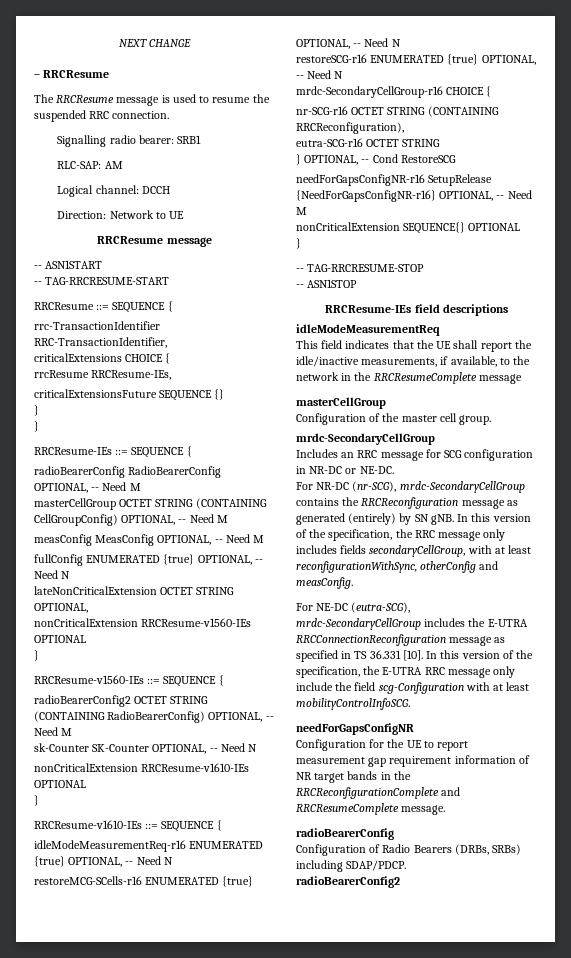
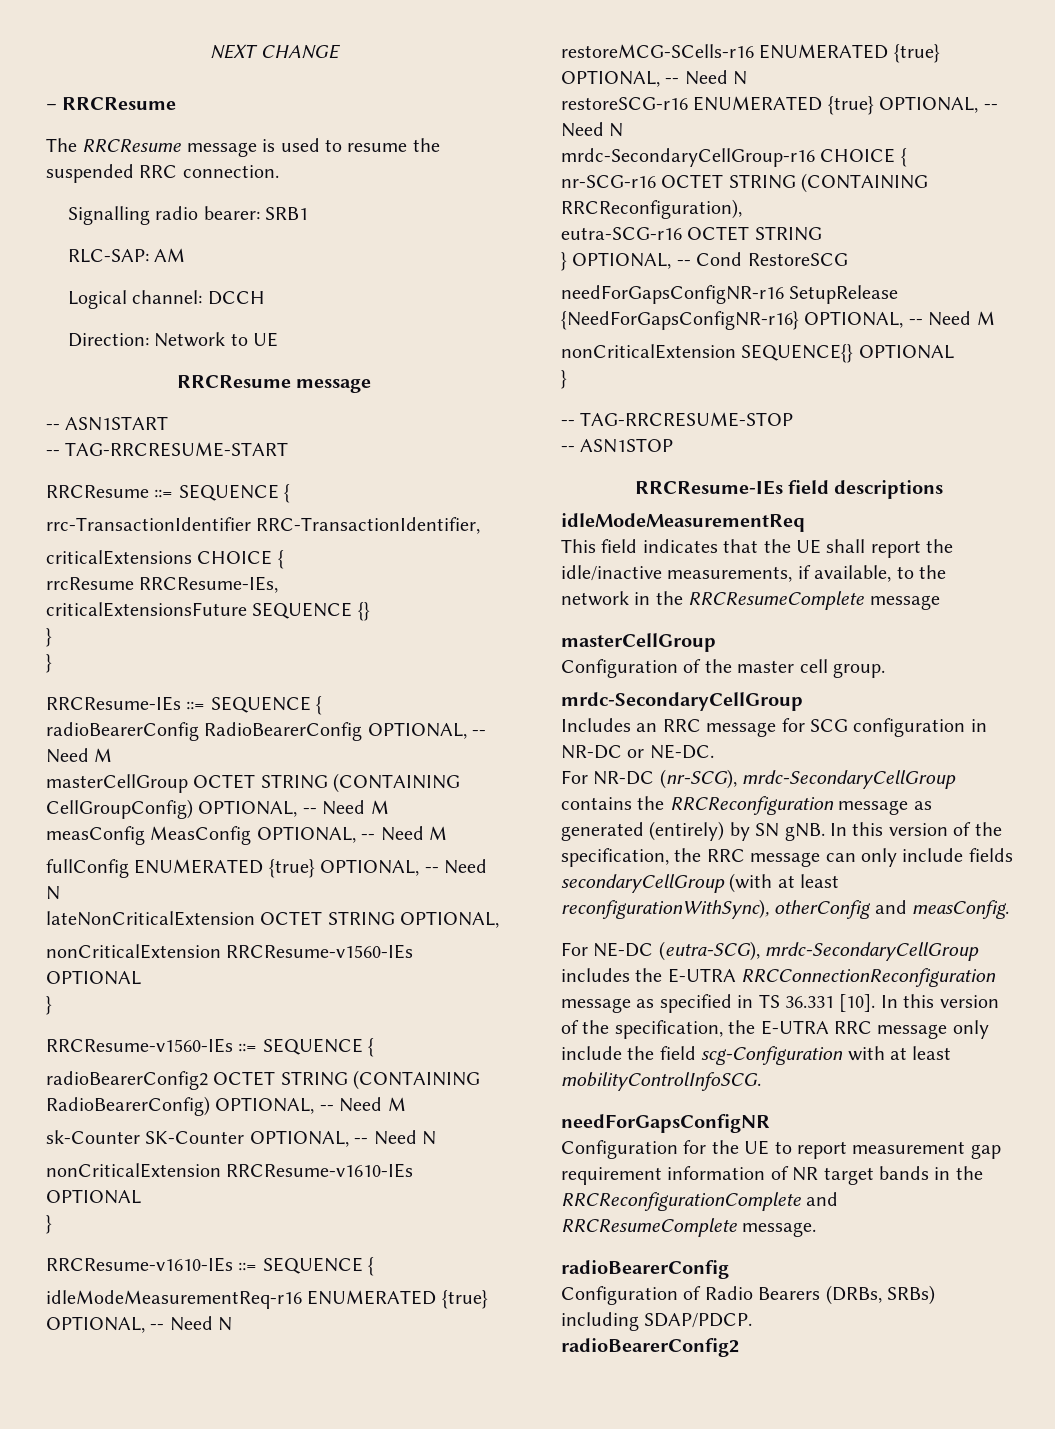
[483,529,506,541] [296,545,532,557] [296,561,417,573] only includes fields secondaryCellGroup, with at least reconfigurationWithSync, -> [825,848,1013,867] [561,873,840,893] [561,899,769,919] can only include fields secondaryCellGroup (with at least reconfigurationWithSync),

